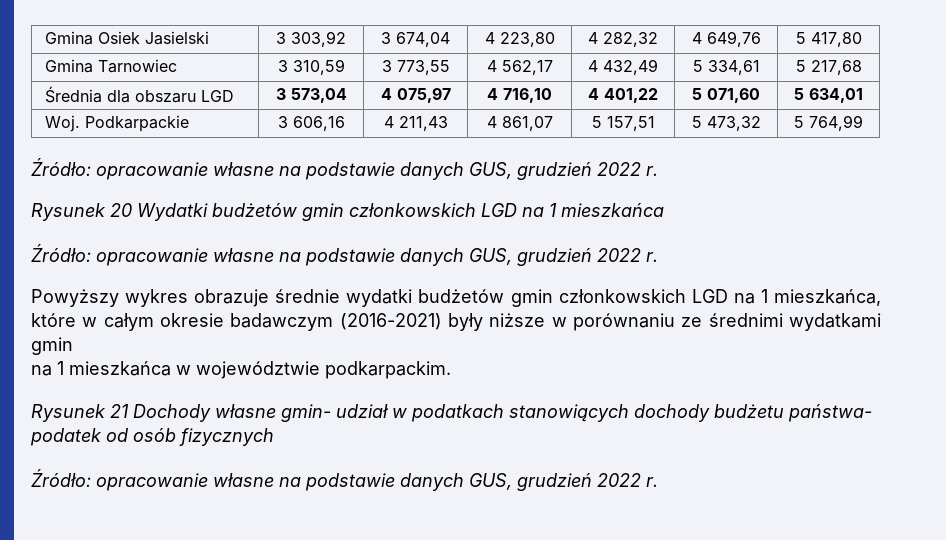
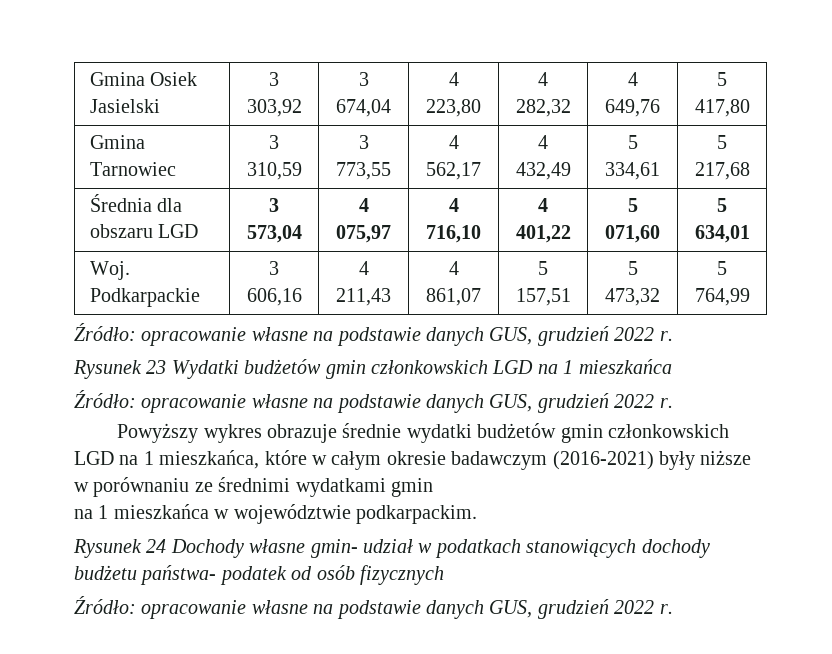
[110,203,133,217] 20 -> [146,360,167,374] 23
[110,404,129,418] 21 -> [146,539,167,553] 24

